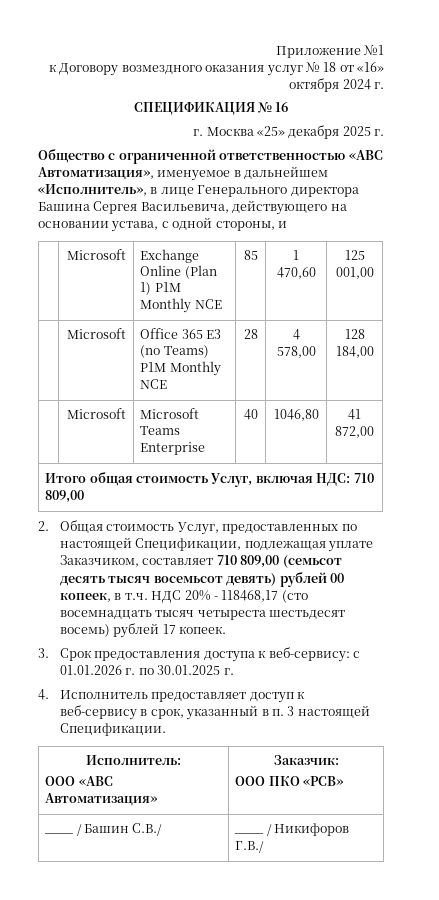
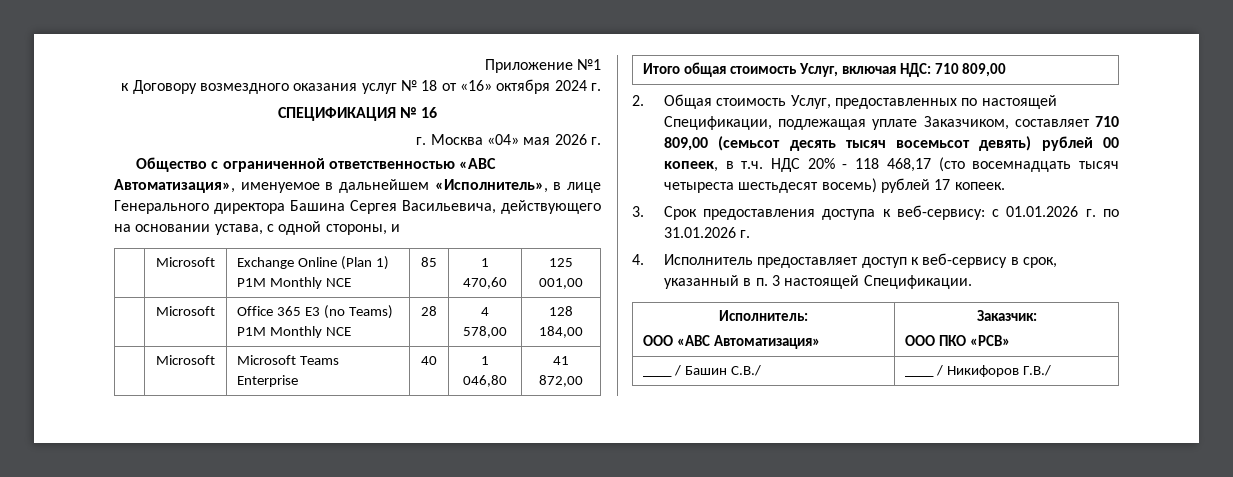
[256,125,371,139] «25» декабря 2025 -> [487,134,587,145] «04» мая 2026
[273,409,319,421] 1046,80 -> [481,356,489,365] [463,375,507,387] 1 046,80
[221,590,279,602] 118468,17 -> [855,158,931,172] 118 468,17
[157,665,221,675] 30.01.2025 -> [663,227,736,238] 31.01.2026

